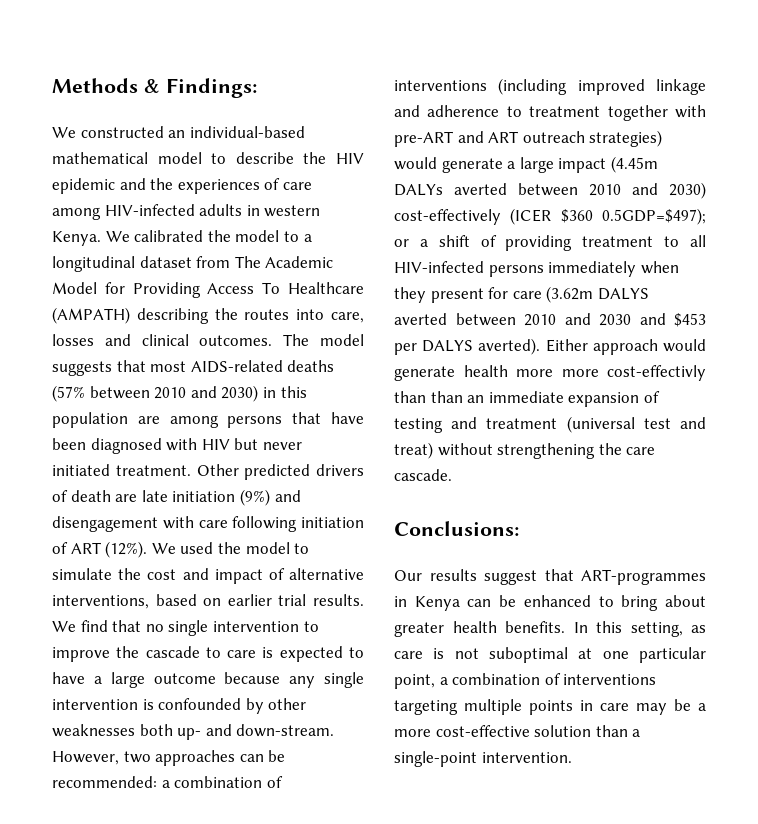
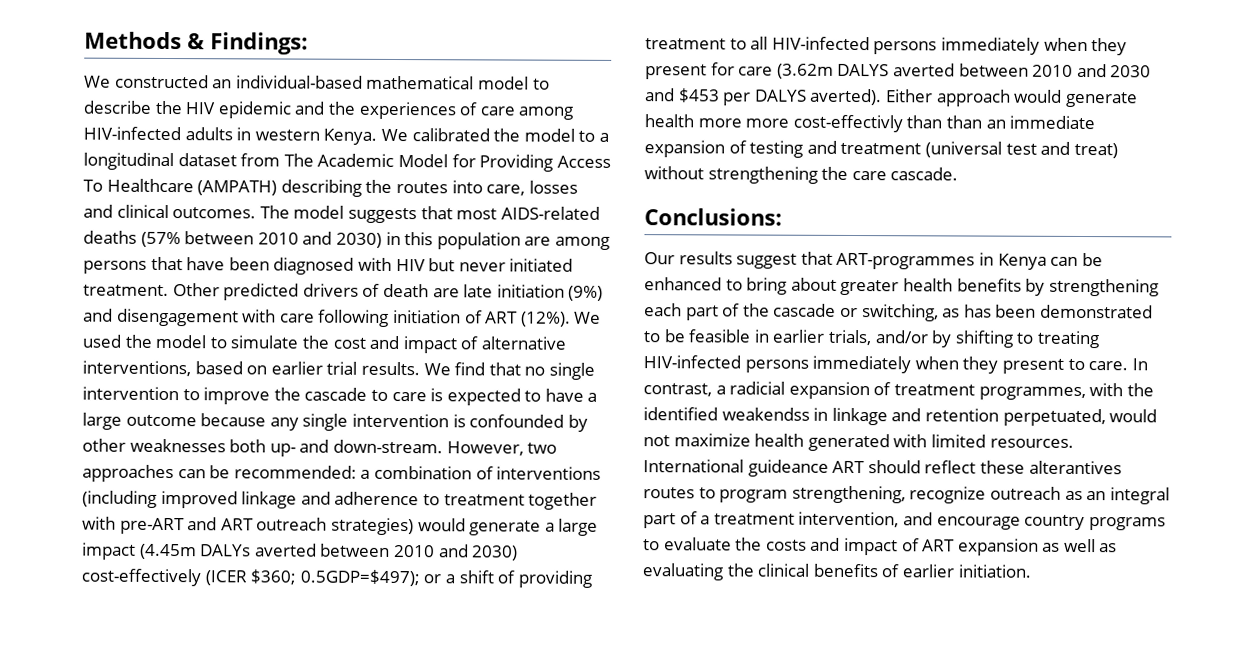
[560,209,593,223] $360 -> [250,569,297,585] $360;
[505,621,706,637] [394,647,706,663] [394,673,657,689] [394,699,706,715] [394,725,641,737] [394,751,572,767] benefits. In this setting, as care is not suboptimal at one particular point, a combination of interventions targeting multiple points in care may be a more cost-effective solution than a single-point intervention. -> [956,278,1159,297] [644,303,1153,322] [643,329,1100,349] [643,355,1148,374] [643,381,1154,401] [643,407,1158,427] [643,433,1074,452] [643,459,1122,477] [643,485,1170,505] [643,511,1166,531] [643,537,1118,556] [642,563,1031,581] benefits by strengthening each part of the cascade or switching, as has been demonstrated to be feasible in earlier trials, and/or by shifting to treating HIV-infected persons immediately when they present to care. In contrast, a radicial expansion of treatment programmes, with the identified weakendss in linkage and retention perpetuated, would not maximize health generated with limited resources. International guideance ART should reflect these alterantives routes to program strengthening, recognize outreach as an integral part of a treatment intervention, and encourage country programs to evaluate the costs and impact of ART expansion as well as evaluating the clinical benefits of earlier initiation.

